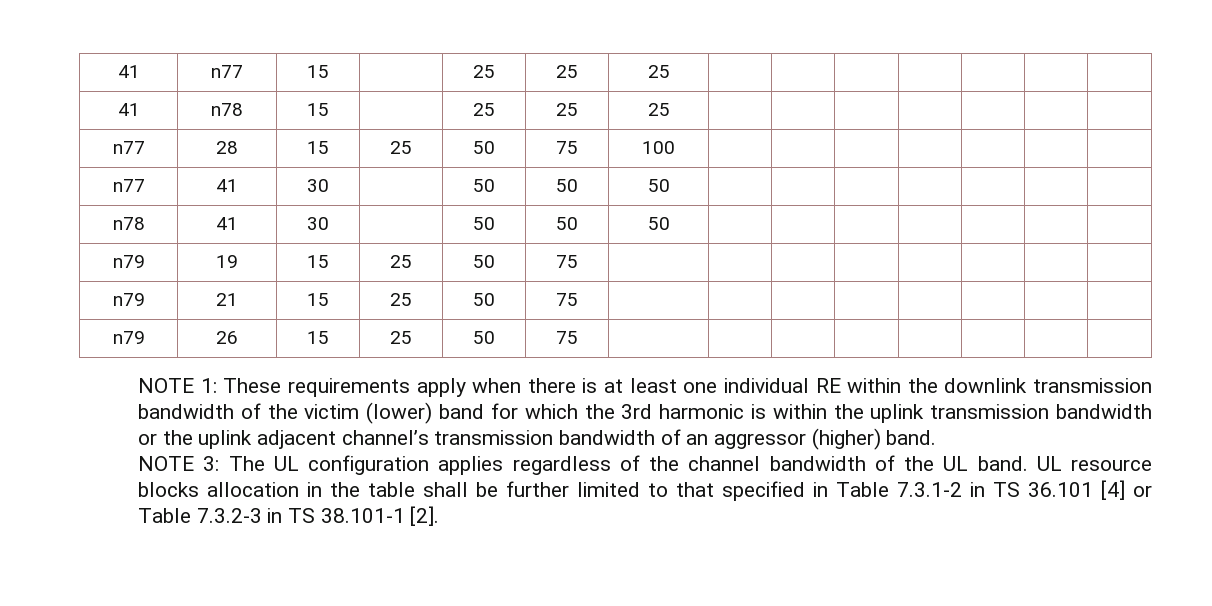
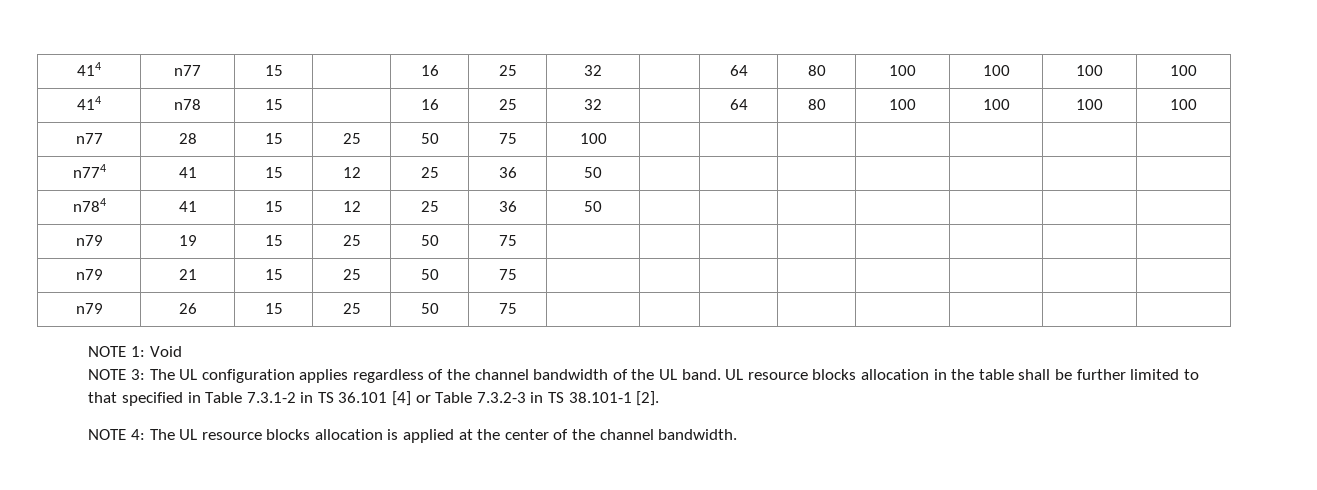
[117,65,140,78] 41 -> [77,62,101,76] 414
[473,65,495,78] [556,65,578,78] [647,65,670,78] [117,103,140,116] 25 | 25 | 25 | | | | | | | // 41 -> [420,65,439,76] [498,65,517,76] [584,65,602,76] [729,65,748,76] [807,65,826,76] [889,65,916,76] [982,65,1010,76] [1076,65,1103,76] [1170,65,1197,76] [77,96,101,110] 16 | 25 | 32 | | 64 | 80 | 100 | 100 | 100 | 100 // 414
[473,103,495,116] [556,103,578,116] [647,103,670,116] 25 | 25 | 25 | | | | | | | -> [420,99,439,110] [498,99,517,110] [584,99,602,110] [729,99,748,110] [807,99,826,110] [889,99,916,110] [982,99,1010,110] [1076,99,1103,110] [1170,99,1197,110] 16 | 25 | 32 | | 64 | 80 | 100 | 100 | 100 | 100
[112,179,145,192] [216,179,238,192] [307,179,329,192] [473,179,495,192] [556,179,578,192] [647,179,670,192] [112,217,145,230] [216,217,238,230] [307,217,329,230] [473,217,495,230] [556,217,578,230] n77 | 41 | 30 | | 50 | 50 | 50 | | | | | | | // n78 | 41 | 30 | | 50 | 50 -> [72,164,106,178] [178,167,197,178] [264,167,283,178] [342,167,361,178] [420,167,439,178] [498,167,517,178] [584,167,602,178] [72,198,106,212] [178,201,197,212] [264,201,283,212] [342,201,361,212] [420,201,439,212] [498,201,517,212] n774 | 41 | 15 | 12 | 25 | 36 | 50 | | | | | | | // n784 | 41 | 15 | 12 | 25 | 36
[223,378,1153,397] [138,402,1153,424] [138,428,937,450] These requirements apply when there is at least one individual RE within the downlink transmission bandwidth of the victim (lower) band for which the 3rd harmonic is within the uplink transmission bandwidth or the uplink adjacent channel’s transmission bandwidth of an aggressor (higher) band. -> [149,346,182,357] Void
(440, 516) none -> [88,429,738,443] // NOTE 4: The UL resource blocks allocation is applied at the center of the channel bandwidth.

